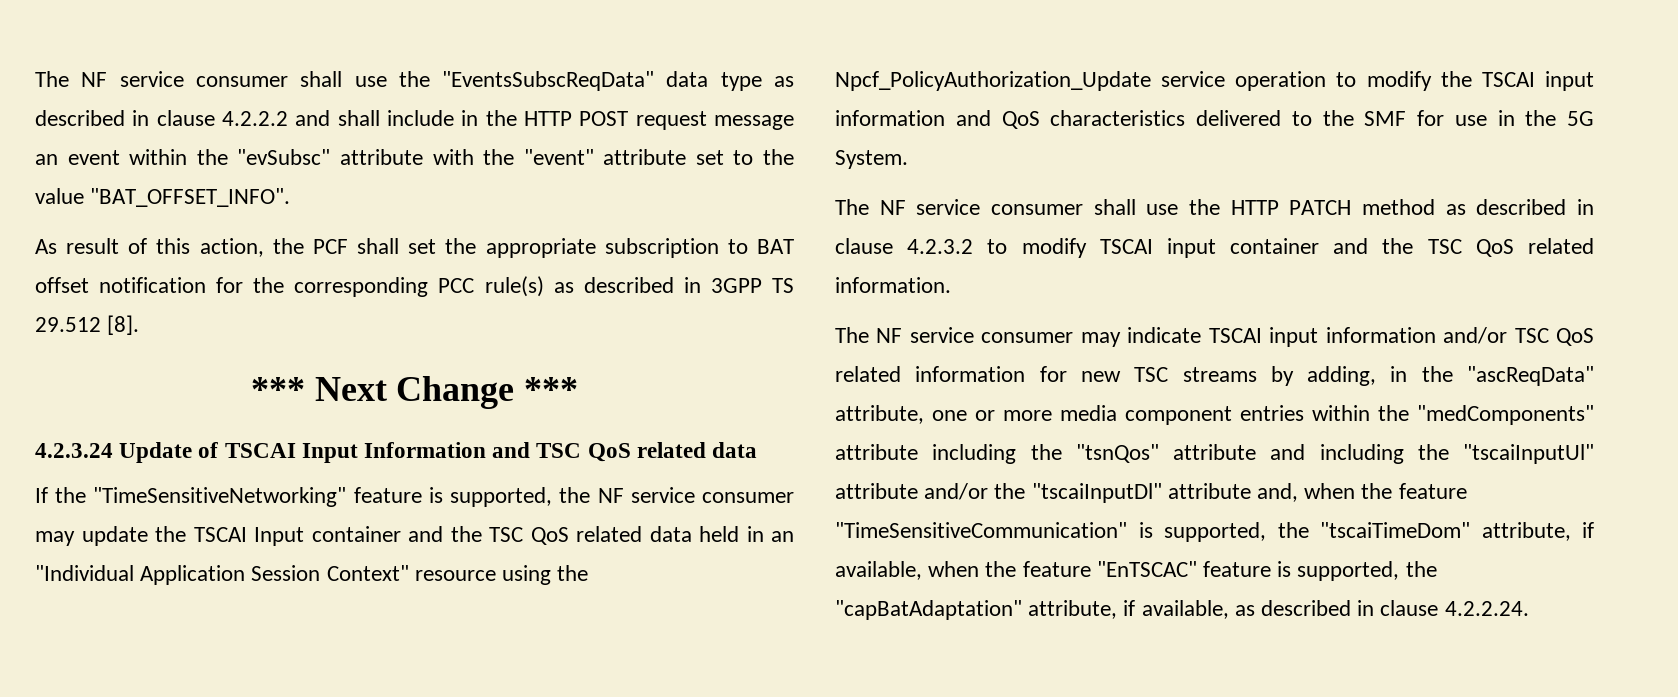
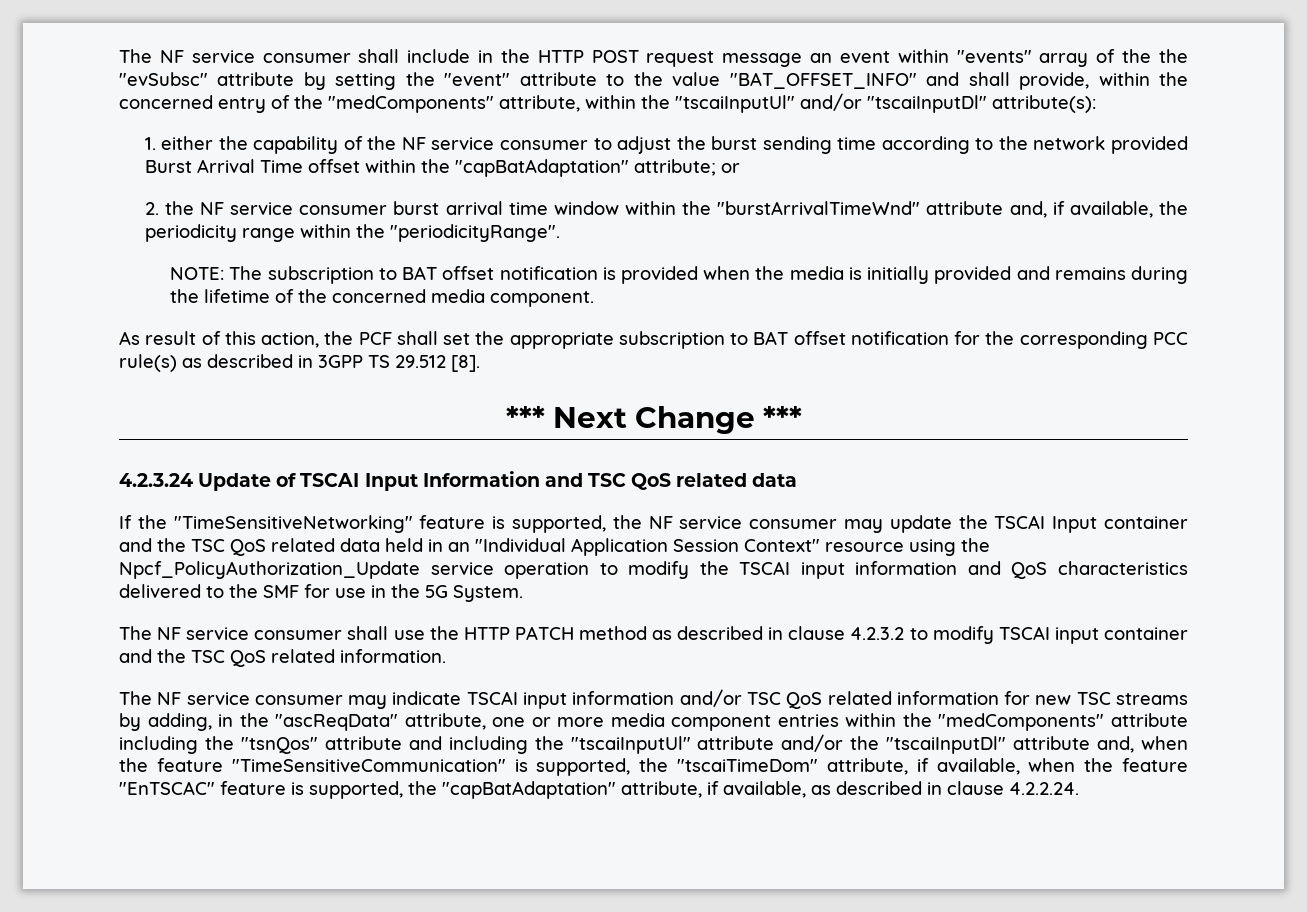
[35,71,794,91] [35,110,380,126] The NF service consumer shall use the "EventsSubscReqData" data type as described in clause 4.2.2.2 and shall -> [119,49,400,63] The NF service consumer shall
(188, 157) none -> [956,49,1152,67] "events" array of the
[432,149,474,165] with -> [303,72,397,90] by setting
[695,150,724,165] set -> (597, 79) none
[90,188,291,207] "BAT_OFFSET_INFO". -> [729,72,1188,90] [119,93,1096,113] [144,136,1188,154] [144,159,740,177] [144,201,1188,218] [144,224,560,242] [170,266,1188,284] [170,289,595,307] "BAT_OFFSET_INFO" and shall provide, within the concerned entry of the "medComponents" attribute, within the "tscaiInputUl" and/or "tscaiInputDl" attribute(s): // 1. either the capability of the NF service consumer to adjust the burst sending time according to the network provided Burst Arrival Time offset within the "capBatAdaptation" attribute; or // 2. the NF service consumer burst arrival time window within the "burstArrivalTimeWnd" attribute and, if available, the periodicity range within the "periodicityRange". // NOTE: The subscription to BAT offset notification is provided when the media is initially provided and remains during the lifetime of the concerned media component.

